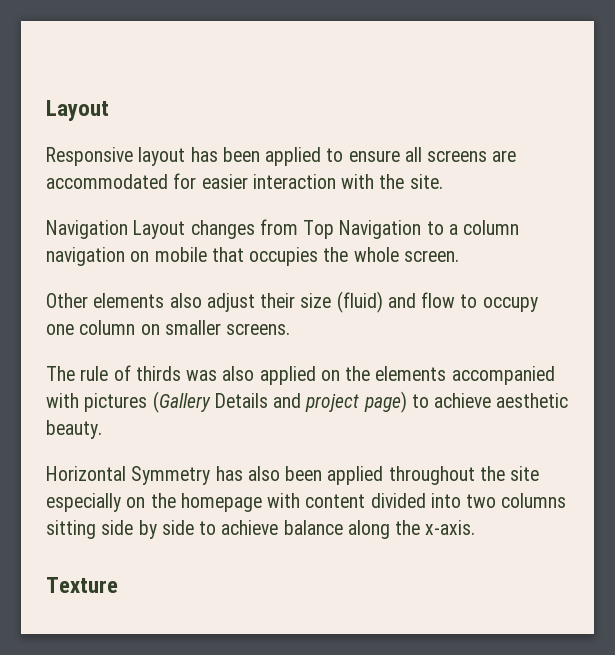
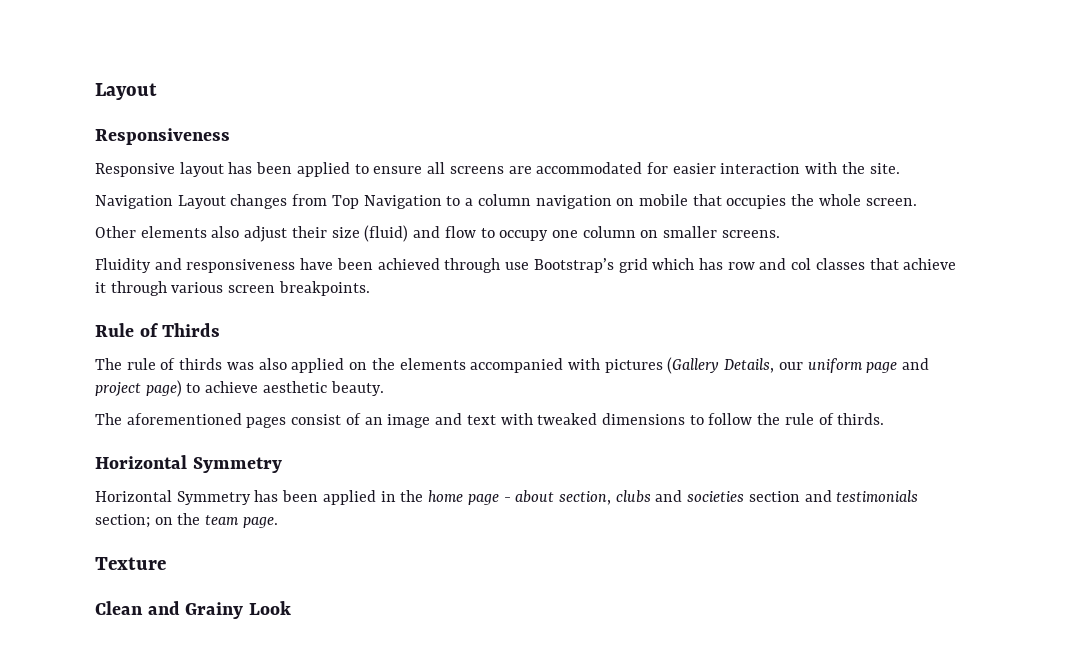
[46,100,109,121] Layout -> [95,83,157,100] [95,128,230,145] Layout // Responsiveness
(291, 329) none -> [95,258,957,273] [95,281,370,296] [95,323,221,337] // Fluidity and responsiveness have been achieved through use Bootstrap’s grid which has row and col classes that achieve it through various screen breakpoints. // Rule of Thirds
[214,393,268,408] Details -> [724,358,898,373] Details, our uniform page
(102, 429) none -> [95,413,885,428] [95,455,282,473] // The aforementioned pages consist of an image and text with tweaked dimensions to follow the rule of thirds. // Horizontal Symmetry
[247,466,540,485] [46,493,567,512] [46,520,476,539] [46,577,118,593] also been applied throughout the site especially on the homepage with content divided into two columns sitting side by side to achieve balance along the x-axis. // Texture -> [282,490,919,505] [95,513,278,528] [95,557,166,570] [95,601,291,619] been applied in the home page - about section, clubs and societies section and testimonials section; on the team page. // Texture // Clean and Grainy Look

